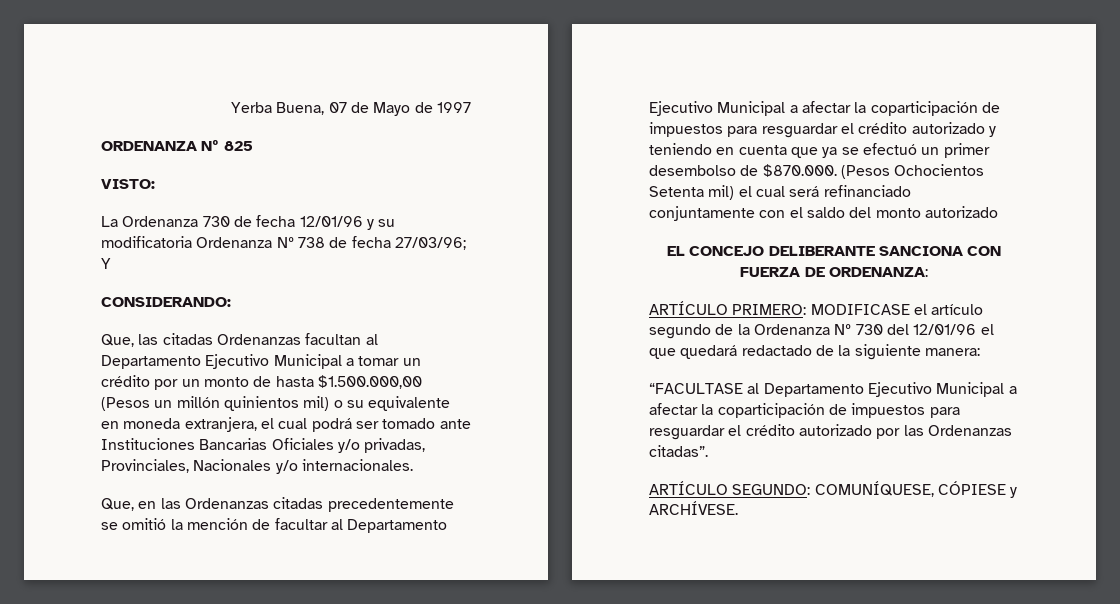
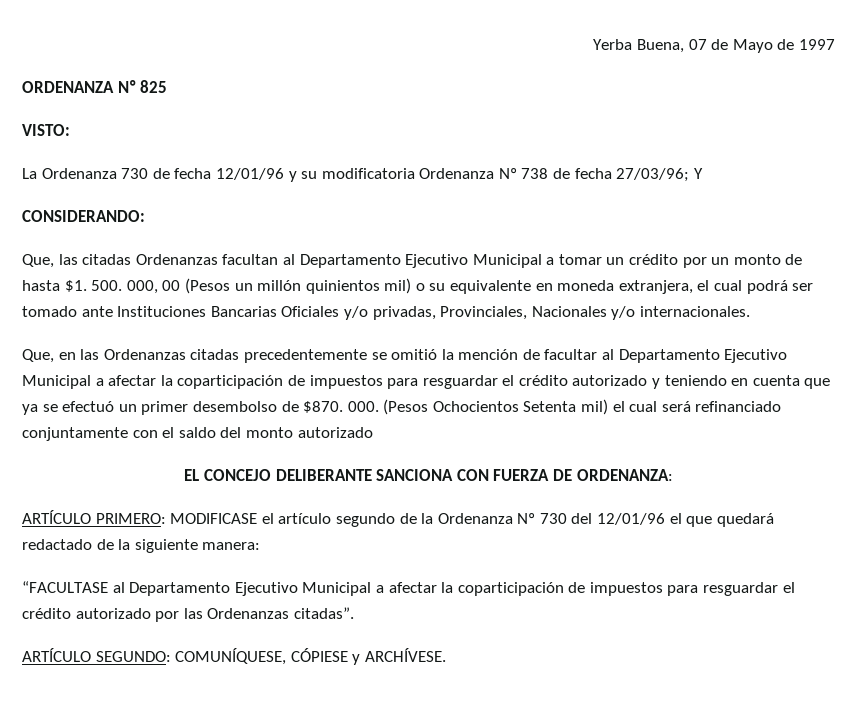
[317,375,422,389] $1.500.000,00 -> [64,280,181,294] $1. 500. 000, 00
[762,164,837,177] $870.000. -> [303,401,379,413] $870. 000.

